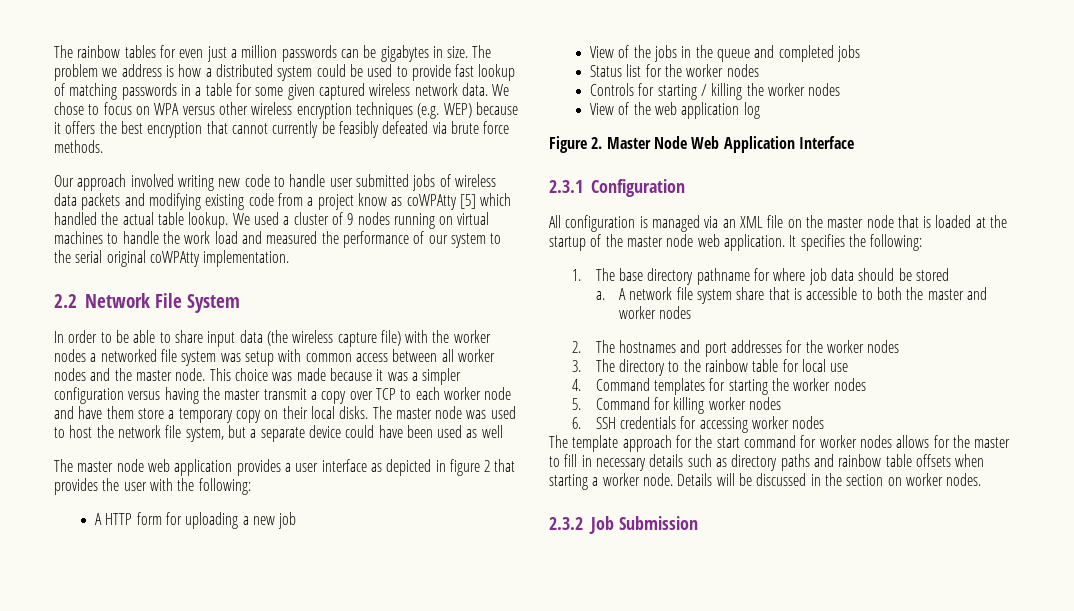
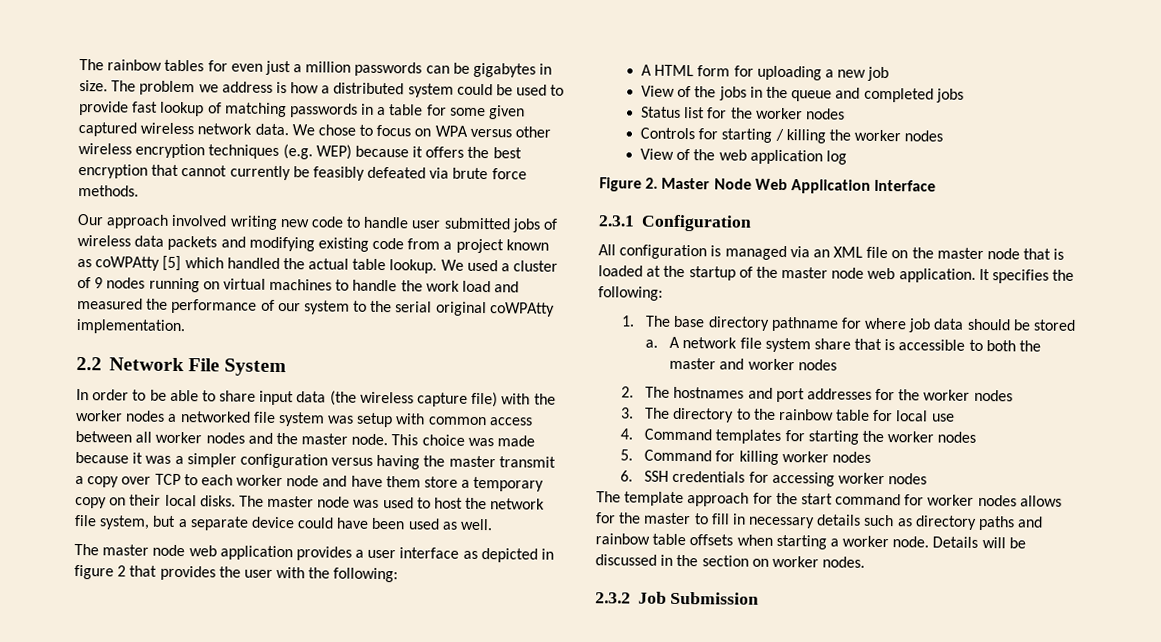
[357,193,387,206] know -> [505,239,549,251] known
[481,425,503,438] well -> [460,518,494,531] well.
[105,513,133,525] HTTP -> [654,64,695,77] HTML

